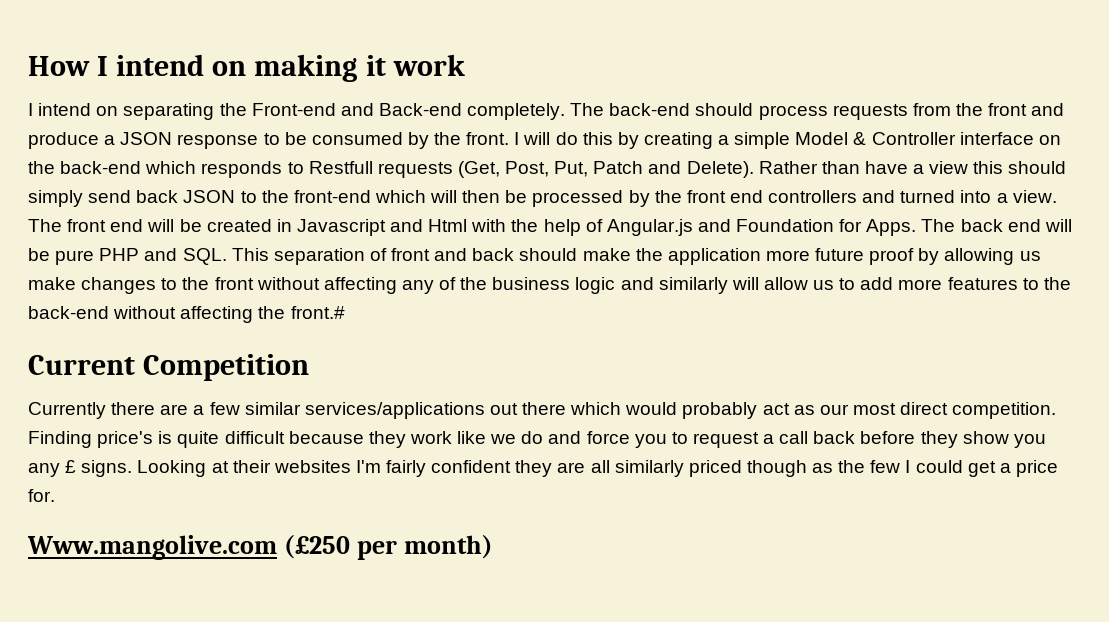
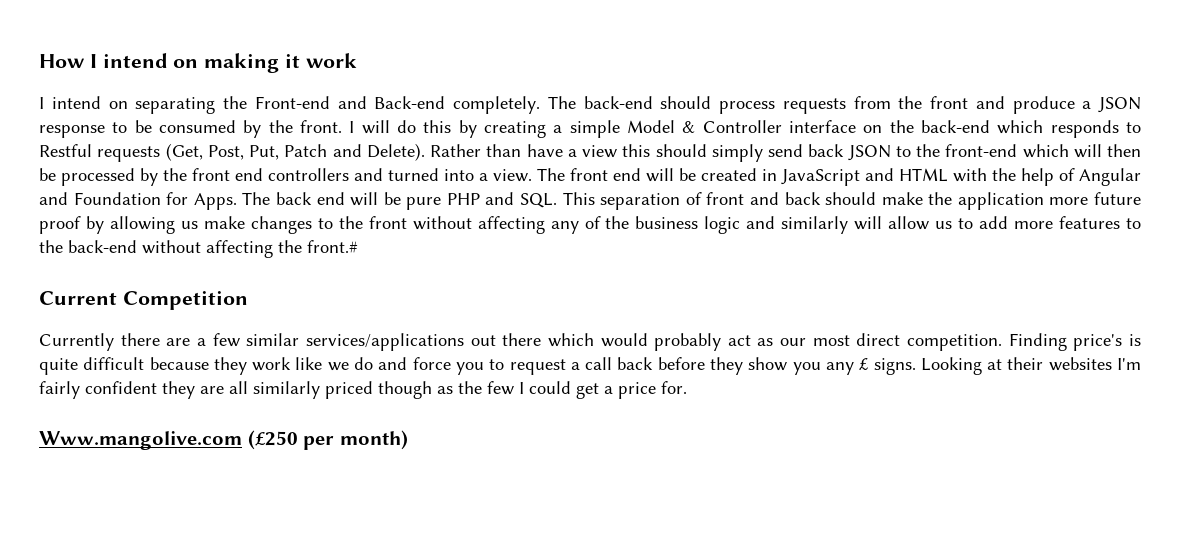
[308,161,373,174] Restfull -> [39,144,92,157] Restful
[296,219,468,236] Javascript and Html -> [781,168,948,186] JavaScript and HTML
[606,219,693,236] Angular.js -> [1079,168,1141,186] Angular

